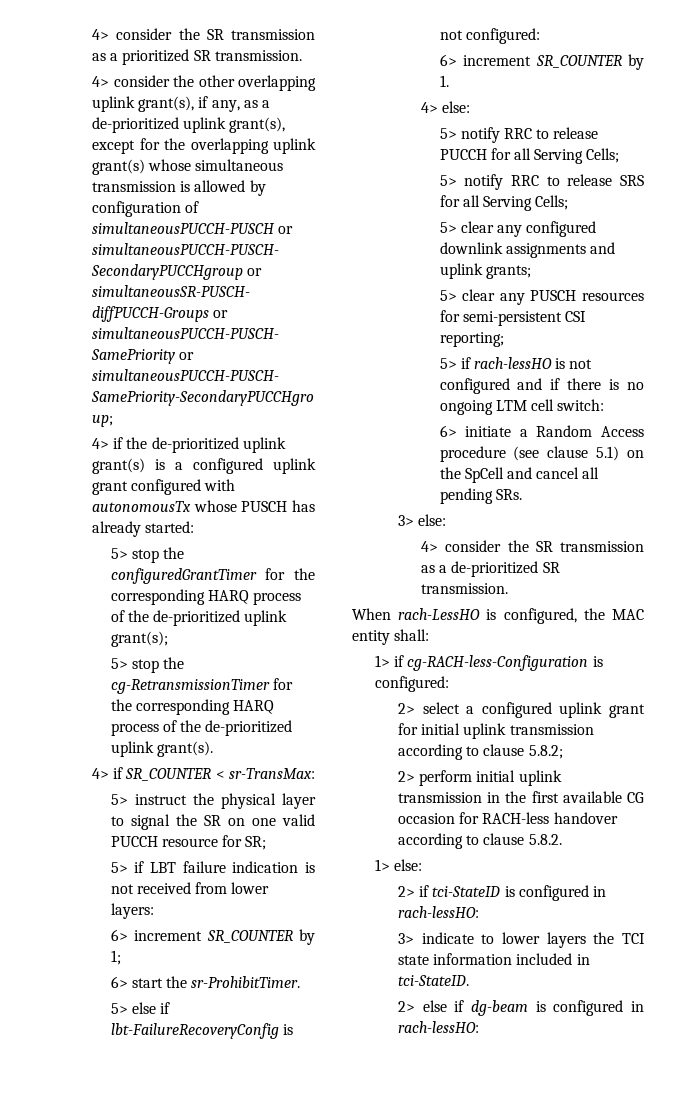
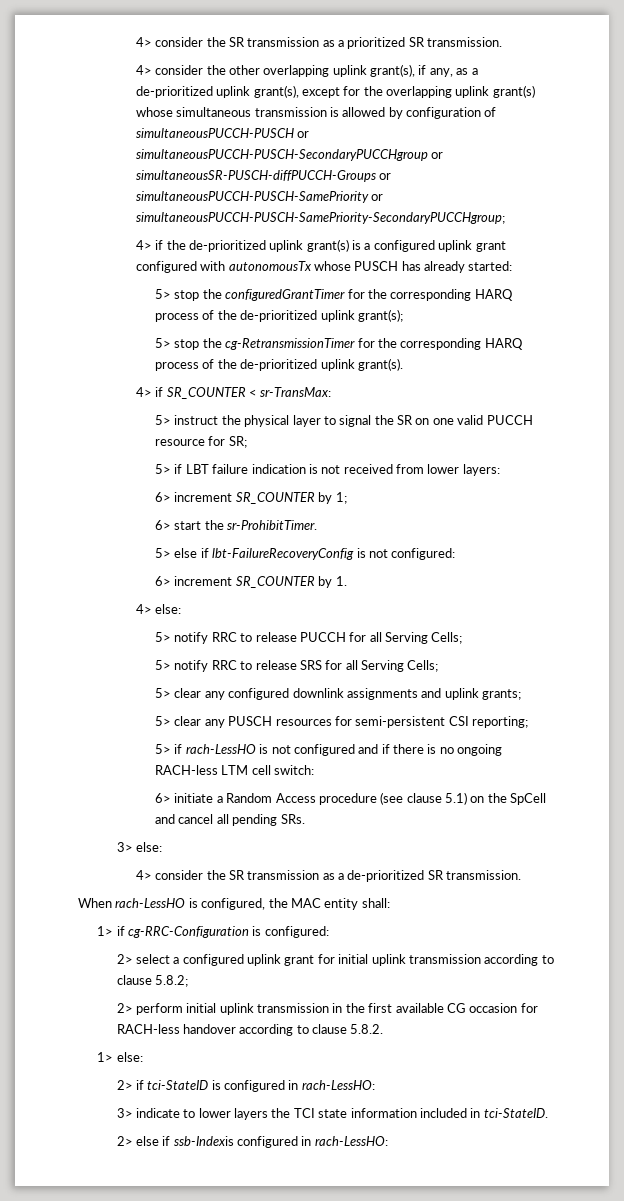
[473,357,552,369] rach-lessHO -> [185,744,256,754] rach-LessHO
(493, 407) none -> [155,765,219,775] RACH-less
[407,655,589,671] cg-RACH-less-Configuration -> [128,926,250,938] cg-RRC-Configuration
[397,906,479,918] rach-lessHO: -> [301,1080,375,1090] rach-LessHO:
[470,1000,644,1016] [397,1021,479,1033] dg-beam is configured in rach-lessHO: -> [173,1136,388,1148] ssb-Indexis configured in rach-LessHO:

